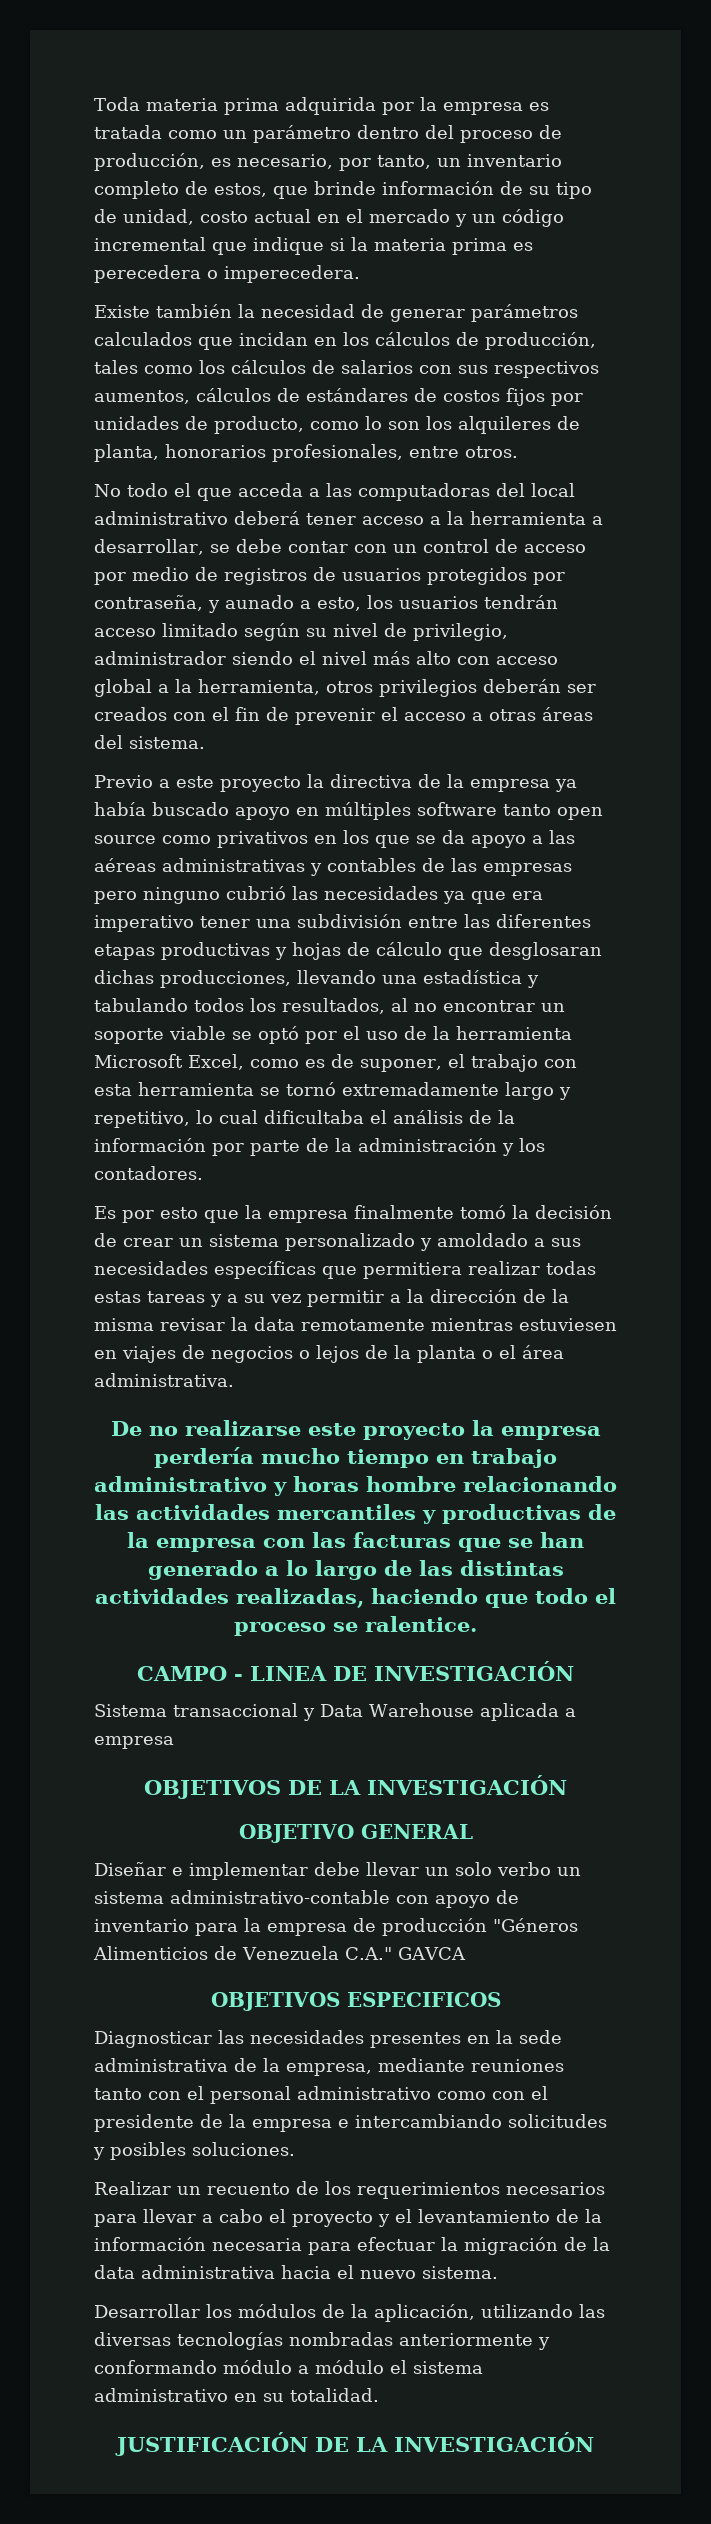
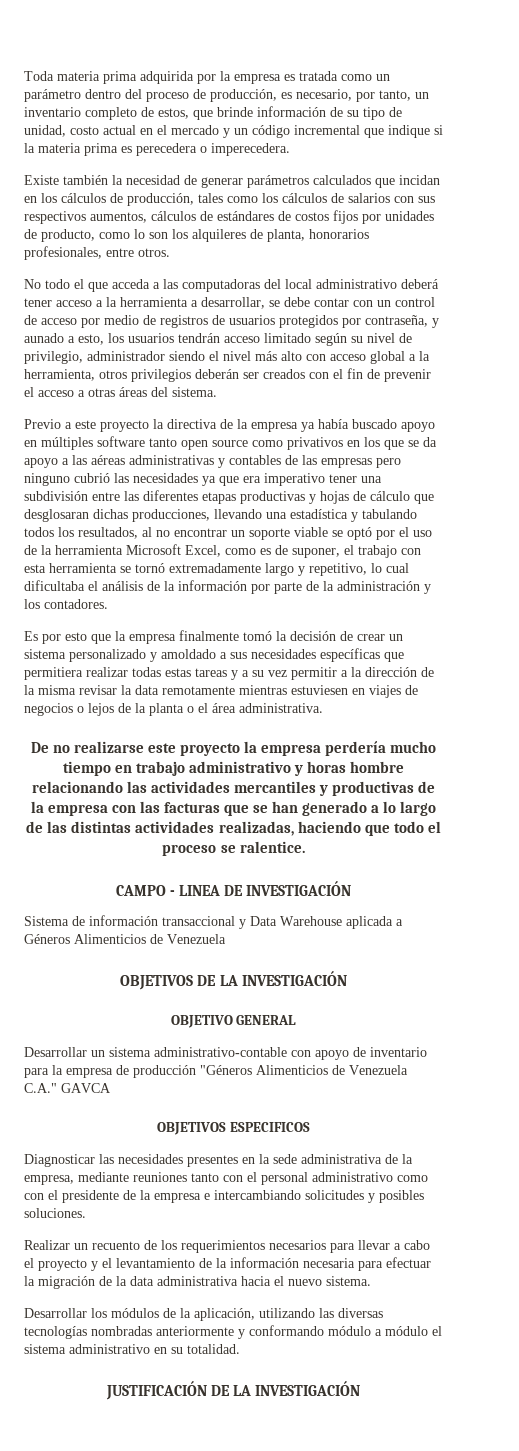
(167, 1710) none -> [72,915,158,926] de información
[94,1736,174,1749] empresa -> [24,934,226,944] Géneros Alimenticios de Venezuela
[94,1862,551,1880] Diseñar e implementar debe llevar un solo verbo -> [24,1047,87,1057] Desarrollar

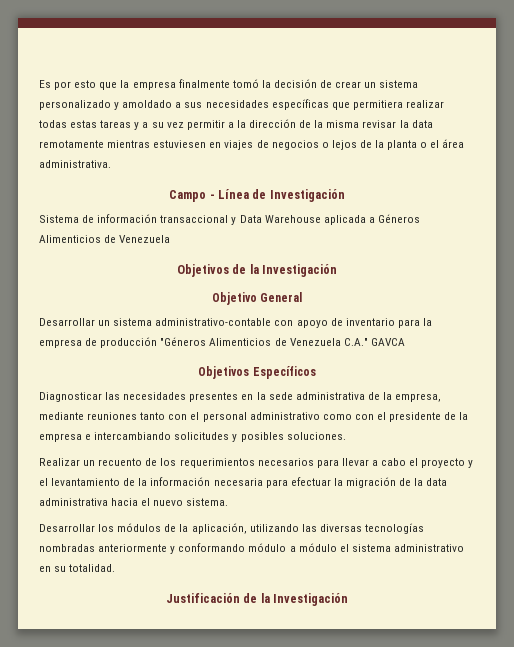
[24,71,390,84] [24,89,429,102] [24,106,402,120] [24,125,443,138] [24,143,290,156] [24,175,440,188] [24,193,435,206] [24,210,434,224] [24,229,369,242] [24,246,170,260] [24,279,439,292] [24,297,435,309] [24,315,439,328] [24,333,412,346] [24,351,430,364] [24,368,431,382] [24,387,217,397] [24,419,435,432] [24,436,437,450] [24,455,401,468] [24,473,382,486] [24,490,434,504] [24,509,417,522] [24,527,432,540] [24,544,421,558] [24,563,409,576] [24,580,431,594] [24,599,108,609] Toda materia prima adquirida por la empresa es tratada como un parámetro dentro del proceso de producción, es necesario, por tanto, un inventario completo de estos, que brinde información de su tipo de unidad, costo actual en el mercado y un código incremental que indique si la materia prima es perecedera o imperecedera. // Existe también la necesidad de generar parámetros calculados que incidan en los cálculos de producción, tales como los cálculos de salarios con sus respectivos aumentos, cálculos de estándares de costos fijos por unidades de producto, como lo son los alquileres de planta, honorarios profesionales, entre otros. // No todo el que acceda a las computadoras del local administrativo deberá tener acceso a la herramienta a desarrollar, se debe contar con un control de acceso por medio de registros de usuarios protegidos por contraseña, y aunado a esto, los usuarios tendrán acceso limitado según su nivel de privilegio, administrador siendo el nivel más alto con acceso global a la herramienta, otros privilegios deberán ser creados con el fin de prevenir el acceso a otras áreas del sistema. // Previo a este proyecto la directiva de la empresa ya había buscado apoyo en múltiples software tanto open source como privativos en los que se da apoyo a las aéreas administrativas y contables de las empresas pero ninguno cubrió las necesidades ya que era imperativo tener una subdivisión entre las diferentes etapas productivas y hojas de cálculo que desglosaran dichas producciones, llevando una estadística y tabulando todos los resultados, al no encontrar un soporte viable se optó por el uso de la herramienta Microsoft Excel, como es de suponer, el trabajo con esta herramienta se tornó extremadamente largo y repetitivo, lo cual dificultaba el análisis de la información por parte de la administración y los contadores. // -> (39, 84) none
[30,741,437,756] [62,761,405,776] [31,781,436,796] [30,801,437,816] [26,821,441,836] [162,841,305,856] [115,881,352,896] De no realizarse este proyecto la empresa perdería mucho tiempo en trabajo administrativo y horas hombre relacionando las actividades mercantiles y productivas de la empresa con las facturas que se han generado a lo largo de las distintas actividades realizadas, haciendo que todo el proceso se ralentice. // CAMPO - LINEA DE INVESTIGACIÓN -> [169,189,345,202] Campo - Línea de Investigación
[120,971,347,990] [170,1015,297,1028] OBJETIVOS DE LA INVESTIGACIÓN // OBJETIVO GENERAL -> [176,264,338,277] [211,292,303,305] Objetivos de la Investigación // Objetivo General
[157,1122,310,1135] OBJETIVOS ESPECIFICOS -> [198,366,316,379] Objetivos Específicos
[105,1381,361,1400] JUSTIFICACIÓN DE LA INVESTIGACIÓN -> [165,593,349,606] Justificación de la Investigación

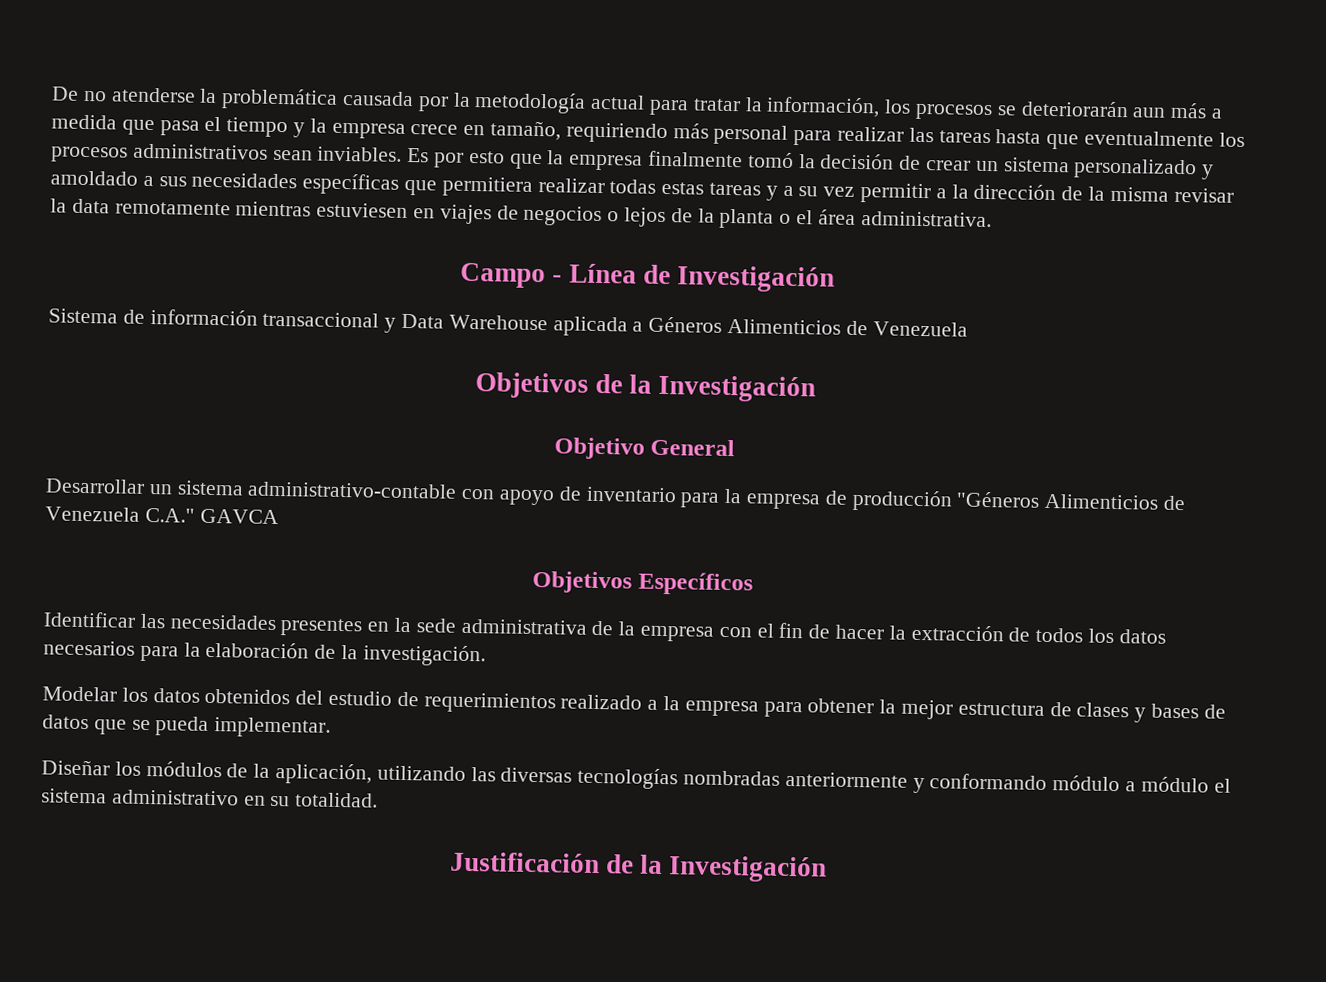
(39, 84) none -> [51,86,1224,121] [51,114,1245,150] [51,143,403,163] De no atenderse la problemática causada por la metodología actual para tratar la información, los procesos se deteriorarán aun más a medida que pasa el tiempo y la empresa crece en tamaño, requiriendo más personal para realizar las tareas hasta que eventualmente los procesos administrativos sean inviables.
[39,392,102,402] Diagnosticar -> [43,611,136,628] Identificar
[395,393,442,402] [39,412,469,422] [39,432,346,442] [39,458,474,468] [39,477,448,488] [39,498,229,506] [39,524,95,532] empresa, mediante reuniones tanto con el personal administrativo como con el presidente de la empresa e intercambiando solicitudes y posibles soluciones. // Realizar un recuento de los requerimientos necesarios para llevar a cabo el proyecto y el levantamiento de la información necesaria para efectuar la migración de la data administrativa hacia el nuevo sistema. // Desarrollar -> [640,622,1166,644] [43,640,486,667] [42,686,1226,723] [42,714,332,738] [41,759,110,776] empresa con el fin de hacer la extracción de todos los datos necesarios para la elaboración de la investigación. // Modelar los datos obtenidos del estudio de requerimientos realizado a la empresa para obtener la mejor estructura de clases y bases de datos que se pueda implementar. // Diseñar

